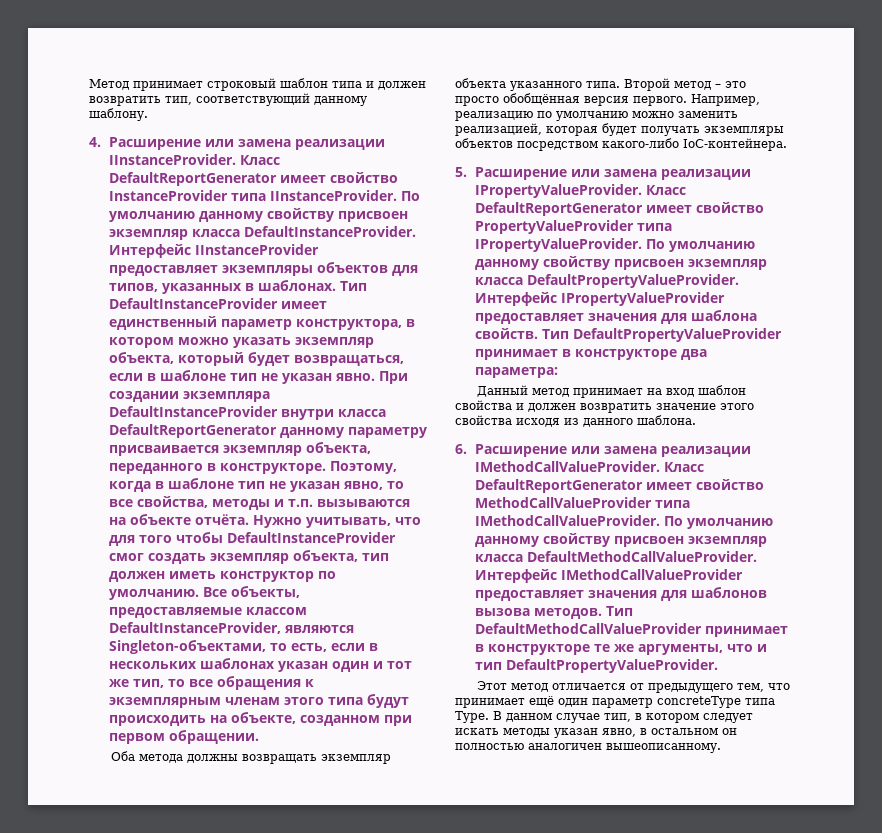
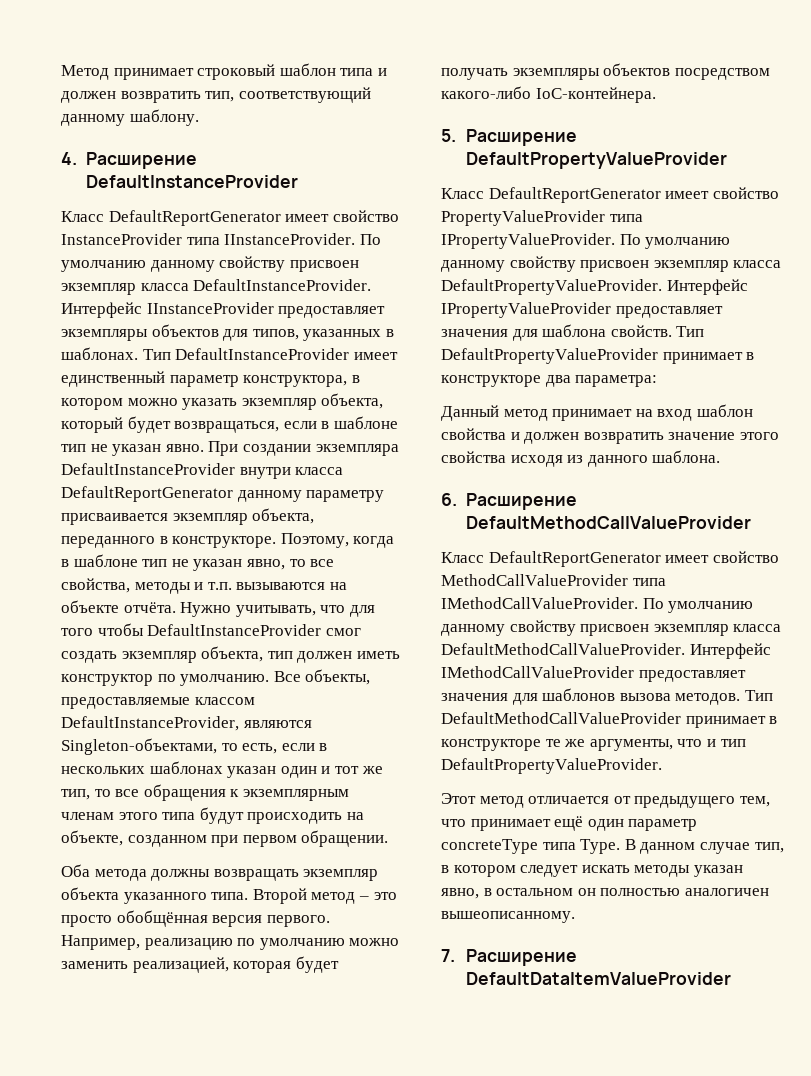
[204,139,385,150] [108,154,236,165] или замена реализации IInstanceProvider. -> [85,175,298,188] DefaultInstanceProvider //
[570,169,751,180] [474,184,642,198] или замена реализации IPropertyValueProvider. -> [465,152,727,169] DefaultPropertyValueProvider //
[570,446,751,457] [474,461,660,472] или замена реализации IMethodCallValueProvider. -> [465,516,751,529] DefaultMethodCallValueProvider //
(721, 748) none -> [441,949,577,966] [465,972,731,985] // 7. Расширение DefaultDataItemValueProvider

